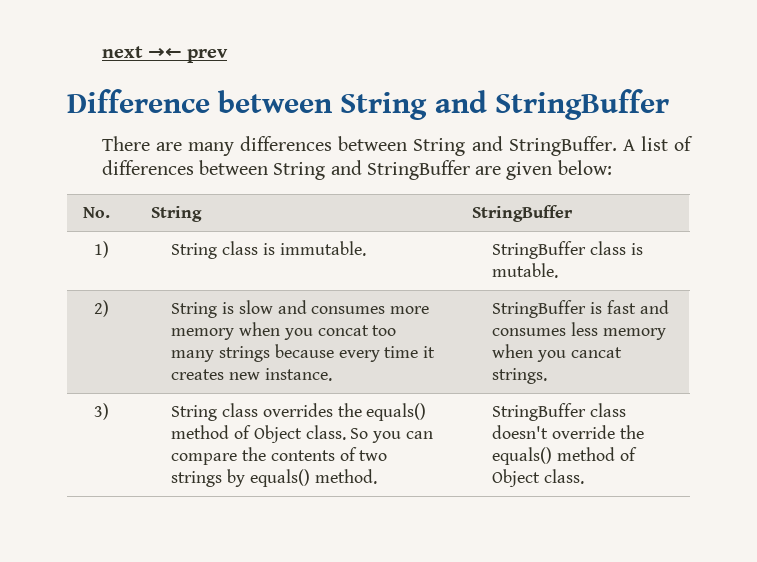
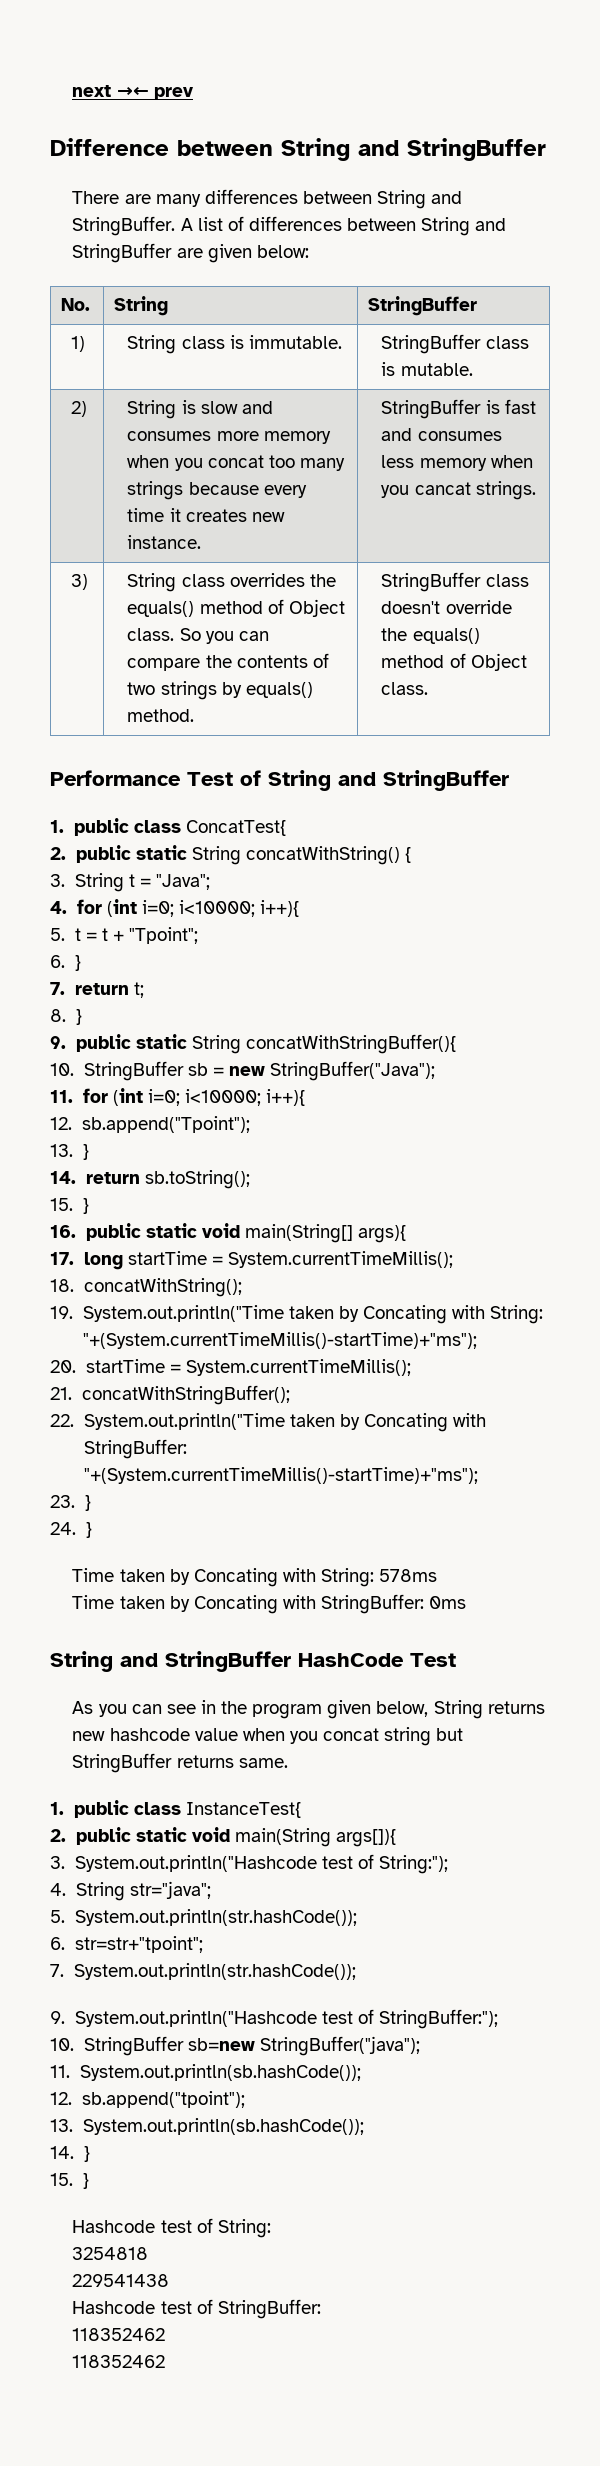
(585, 476) none -> [50,770,509,791] [50,818,286,836] [50,845,412,865] [50,873,210,892] [50,899,300,917] [50,927,199,944] [50,955,81,971] [50,982,144,998] [50,1009,82,1025] [50,1034,456,1054] [50,1061,436,1081] [50,1088,306,1106] [50,1116,250,1133] [50,1144,89,1160] [50,1170,250,1189] [50,1198,89,1214] [50,1223,407,1243] [50,1251,453,1270] [50,1278,242,1297] [50,1305,544,1324] [82,1332,477,1349] [50,1359,411,1376] [50,1385,290,1405] [50,1413,487,1432] [83,1439,187,1459] [83,1467,478,1484] [50,1495,91,1511] [50,1522,92,1538] [72,1568,438,1587] [72,1594,467,1614] [50,1651,456,1672] [72,1700,545,1719] [72,1727,464,1746] [72,1753,288,1773] [50,1800,301,1818] [50,1827,397,1847] [50,1854,448,1874] [50,1881,211,1901] [50,1909,357,1926] [50,1936,203,1953] [50,1963,356,1980] [50,2009,498,2029] [50,2036,420,2056] [50,2064,361,2081] [50,2091,245,2108] [50,2118,364,2135] [50,2146,90,2162] [50,2173,89,2189] [72,2218,271,2238] [72,2247,149,2260] [72,2274,170,2287] [72,2299,321,2319] [72,2328,166,2341] [72,2355,166,2368] // Performance Test of String and StringBuffer // 1. public class ConcatTest{ // 2. public static String concatWithString() { // 3. String t = "Java"; // 4. for (int i=0; i<10000; i++){ // 5. t = t + "Tpoint"; // 6. } // 7. return t; // 8. } // 9. public static String concatWithStringBuffer(){ // 10. StringBuffer sb = new StringBuffer("Java"); // 11. for (int i=0; i<10000; i++){ // 12. sb.append("Tpoint"); // 13. } // 14. return sb.toString(); // 15. } // 16. public static void main(String[] args){ // 17. long startTime = System.currentTimeMillis(); // 18. concatWithString(); // 19. System.out.println("Time taken by Concating with String: "+(System.currentTimeMillis()-startTime)+"ms"); // 20. startTime = System.currentTimeMillis(); // 21. concatWithStringBuffer(); // 22. System.out.println("Time taken by Concating with StringBuffer: "+(System.currentTimeMillis()-startTime)+"ms"); // 23. } // 24. } // Time taken by Concating with String: 578ms // Time taken by Concating with StringBuffer: 0ms // String and StringBuffer HashCode Test // As you can see in the program given below, String returns new hashcode value when you concat string but StringBuffer returns same. // 1. public class InstanceTest{ // 2. public static void main(String args[]){ // 3. System.out.println("Hashcode test of String:"); // 4. String str="java"; // 5. System.out.println(str.hashCode()); // 6. str=str+"tpoint"; // 7. System.out.println(str.hashCode()); // 9. System.out.println("Hashcode test of StringBuffer:"); // 10. StringBuffer sb=new StringBuffer("java"); // 11. System.out.println(sb.hashCode()); // 12. sb.append("tpoint"); // 13. System.out.println(sb.hashCode()); // 14. } // 15. } // Hashcode test of String: // 3254818 // 229541438 // Hashcode test of StringBuffer: // 118352462 // 118352462

